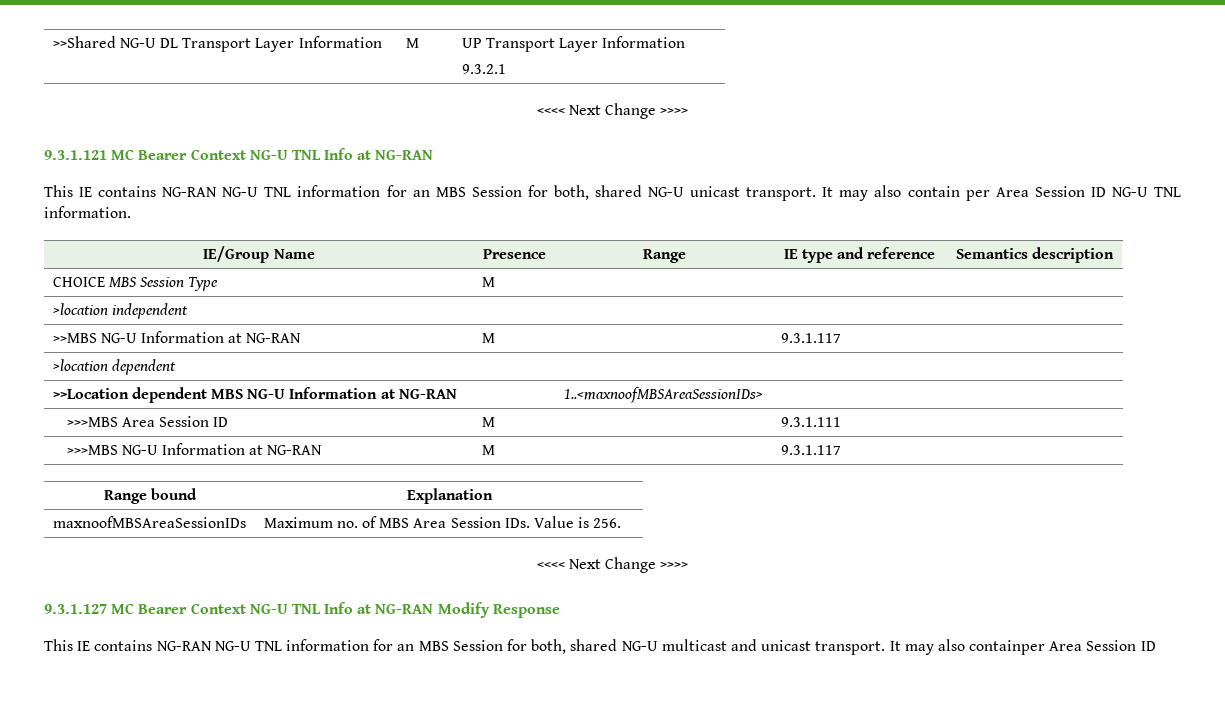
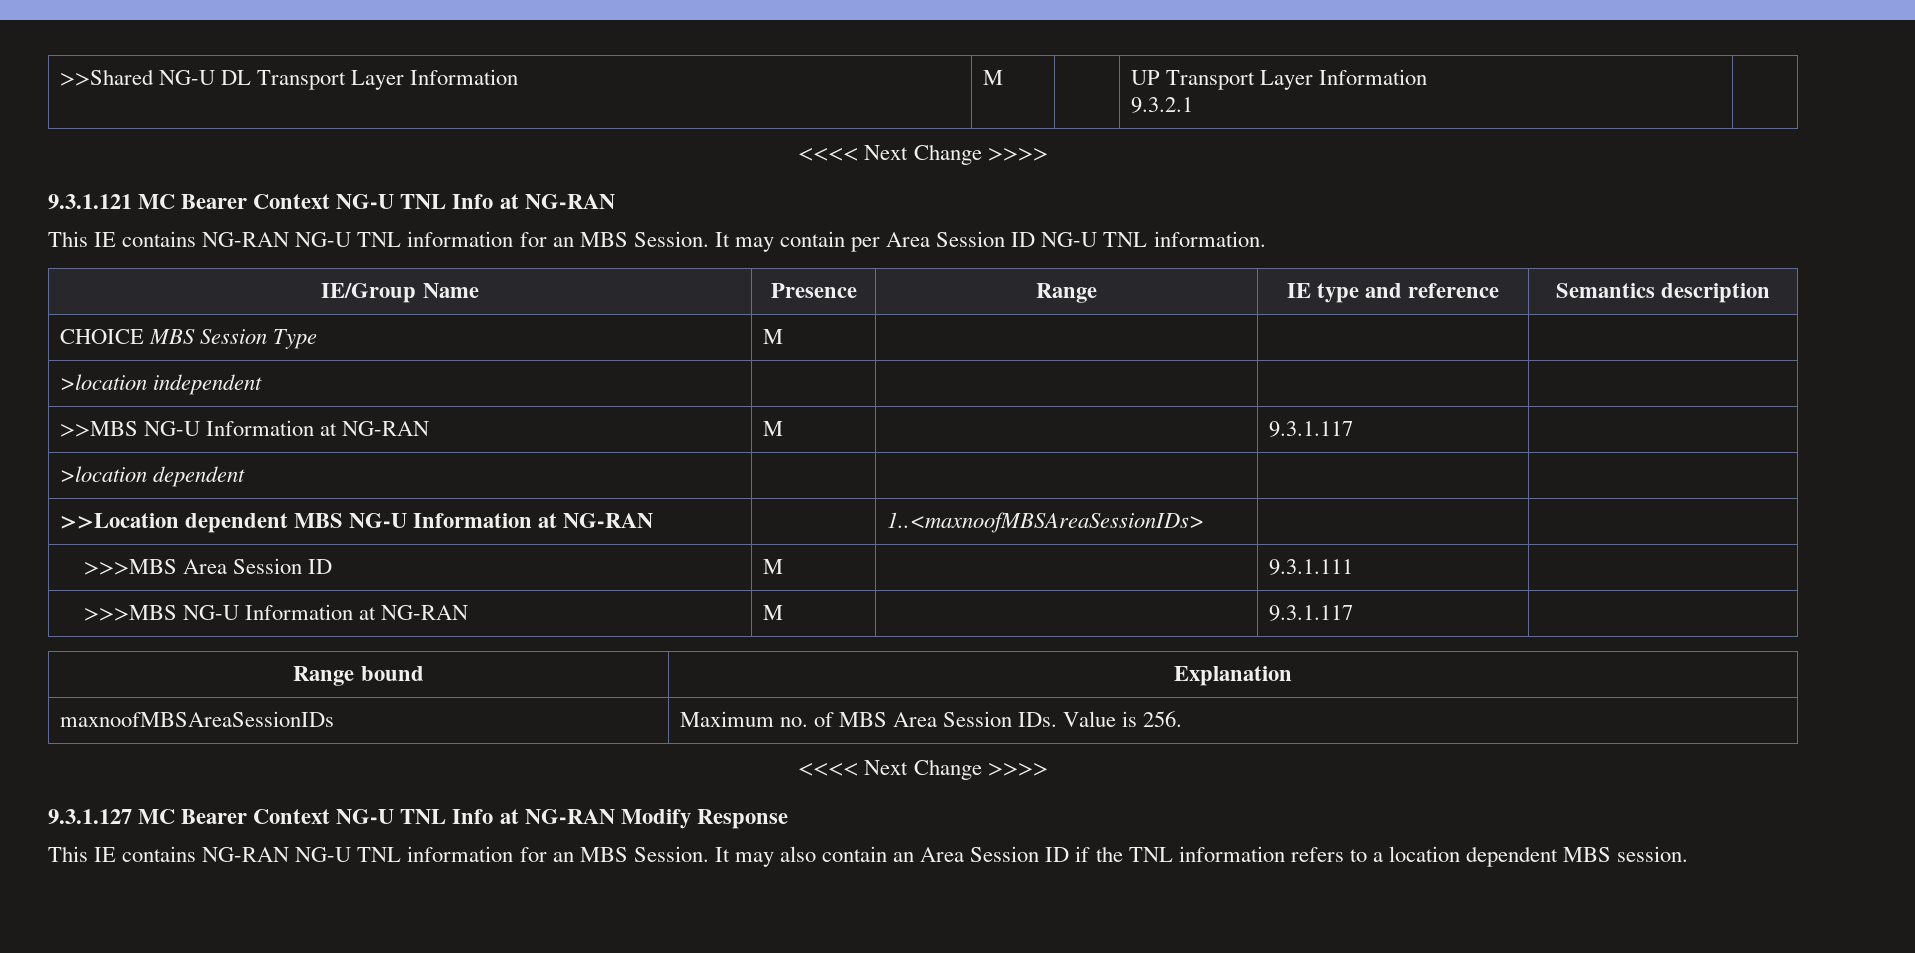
[471,185,902,201] Session for both, shared NG-U unicast transport. It may also -> [633,231,774,252] Session. It may
[452,639,1156,655] Session for both, shared NG-U multicast and unicast transport. It may also containper Area Session ID -> [633,846,1689,867] Session. It may also contain an Area Session ID if the TNL information refers to a location dependent MBS session.

